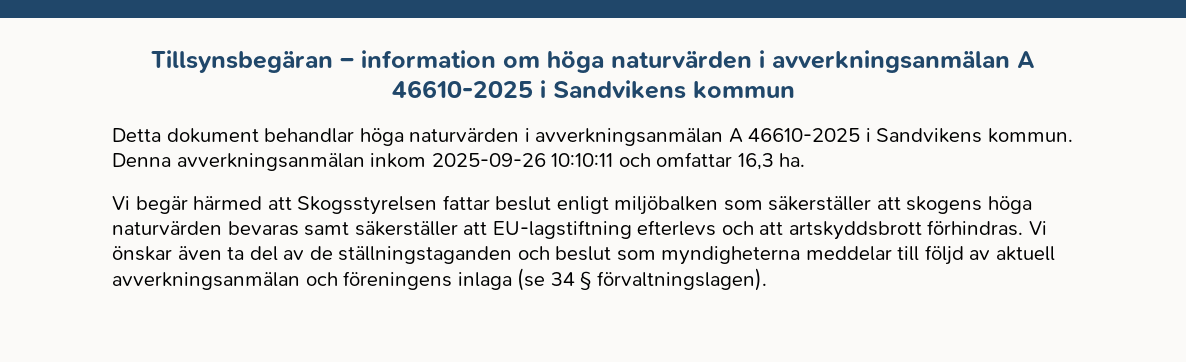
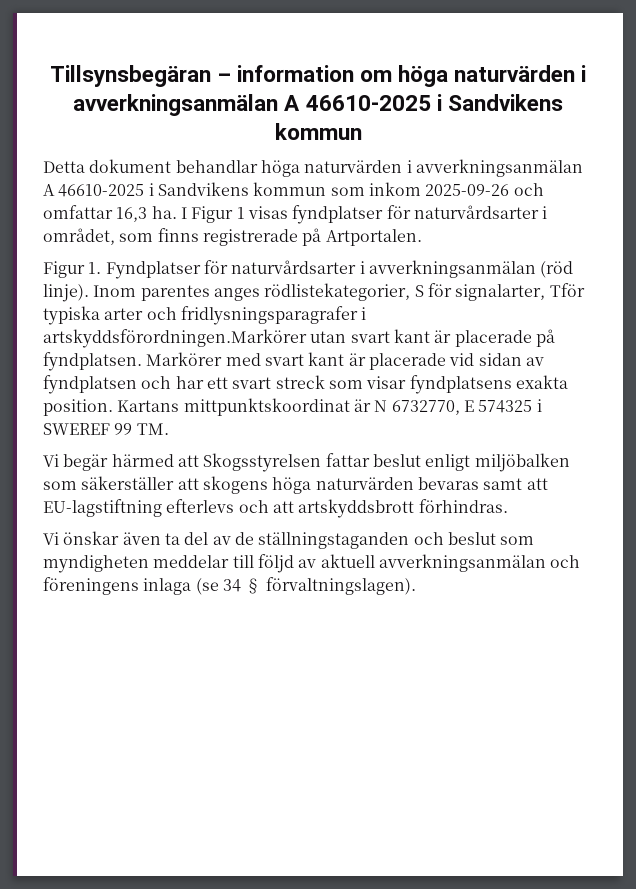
[987,128,1073,143] [112,153,365,171] kommun. Denna avverkningsanmälan -> [253,182,365,196] kommun som
[551,153,614,167] 10:10:11 -> (510, 190) none
(806, 160) none -> [180,205,548,224] [43,228,422,246] [43,260,574,279] [43,283,585,302] [43,306,367,325] [43,329,555,348] [43,352,544,371] [43,375,568,394] [43,398,542,416] [43,423,169,435] I Figur 1 visas fyndplatser för naturvårdsarter i området, som finns registrerade på Artportalen. // Figur 1. Fyndplatser för naturvårdsarter i avverkningsanmälan (röd linje). Inom parentes anges rödlistekategorier, S för signalarter, Tför typiska arter och fridlysningsparagrafer i artskyddsförordningen.Markörer utan svart kant är placerade på fyndplatsen. Markörer med svart kant är placerade vid sidan av fyndplatsen och har ett svart streck som visar fyndplatsens exakta position. Kartans mittpunktskoordinat är N 6732770, E 574325 i SWEREF 99 TM.
[354,221,458,236] säkerställer -> (523, 484) none
(1024, 228) none -> (508, 506) //
[661,246,801,265] myndigheterna -> [43,555,149,573] myndigheten

